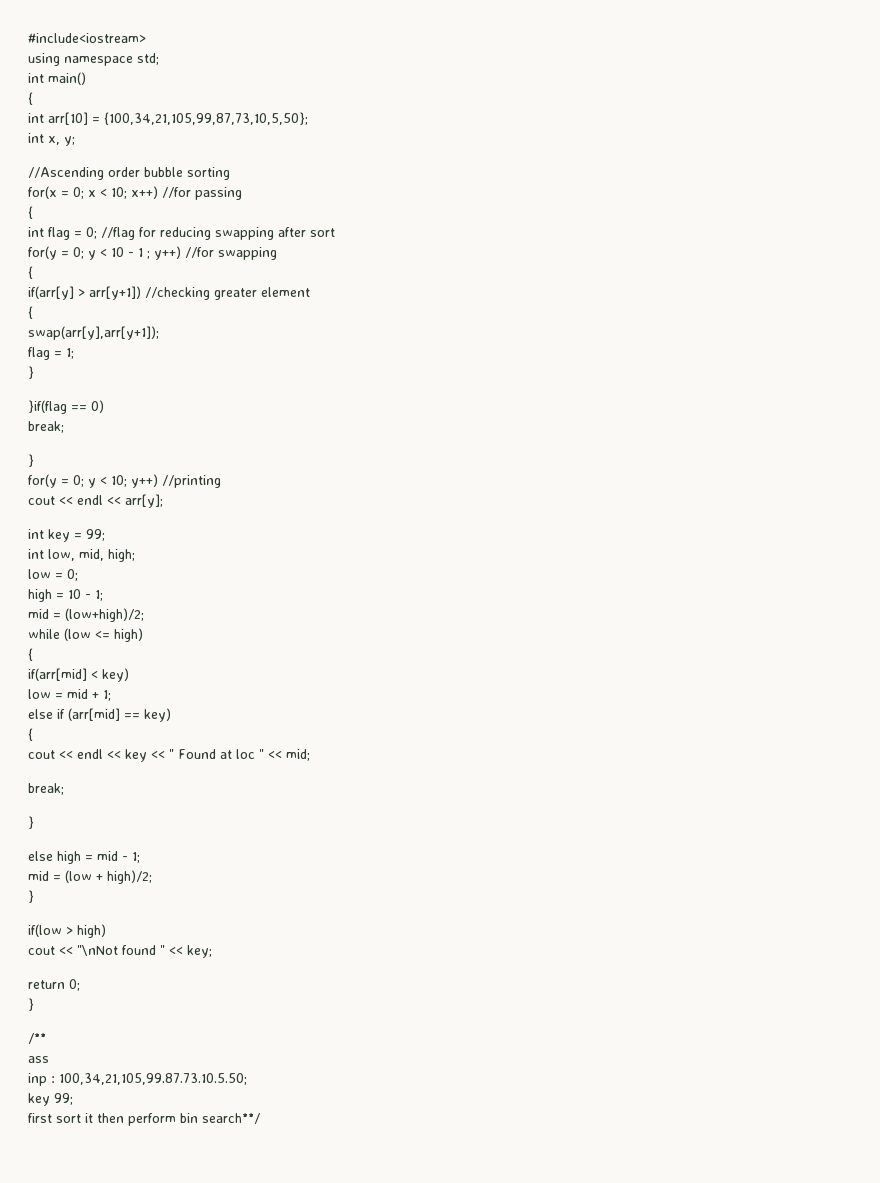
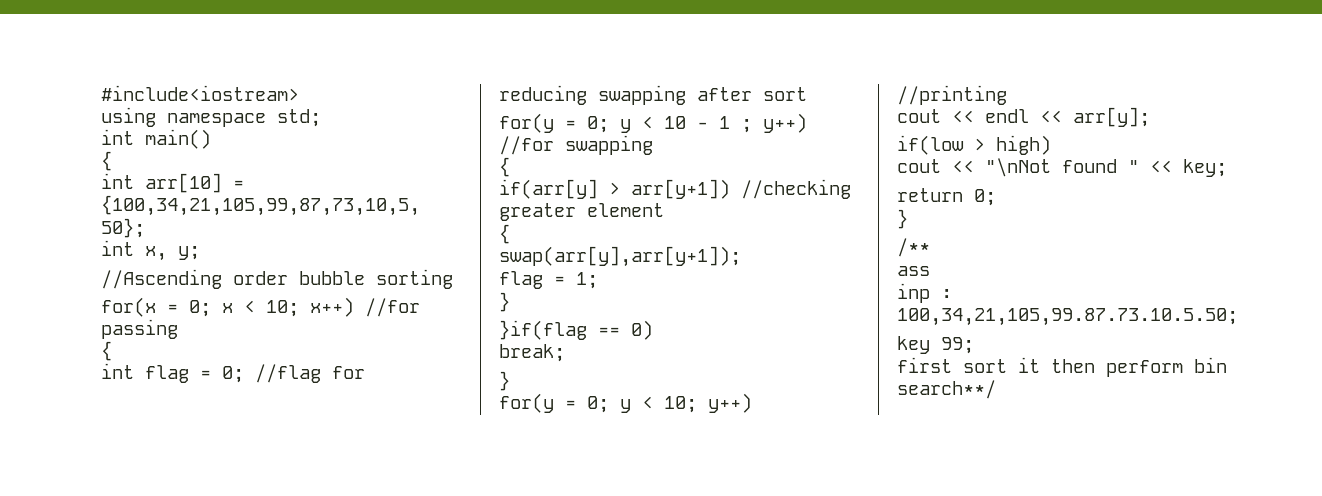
[28,529,105,542] [28,549,135,562] [28,569,78,581] [28,589,103,602] [28,608,144,622] [28,628,143,642] [28,648,33,661] [28,668,129,682] [28,689,111,701] [28,708,171,722] [28,728,33,741] [28,749,310,762] [28,783,64,795] [28,816,34,829] [28,851,140,864] [28,870,152,884] [28,890,34,903] // int key = 99; // int low, mid, high; // low = 0; // high = 10 - 1; // mid = (low+high)/2; // while (low <= high) // { // if(arr[mid] < key) // low = mid + 1; // else if (arr[mid] == key) // { // cout << endl << key << " Found at loc " << mid; // break; // } // else high = mid - 1; // mid = (low + high)/2; // } -> (1150, 117) none

